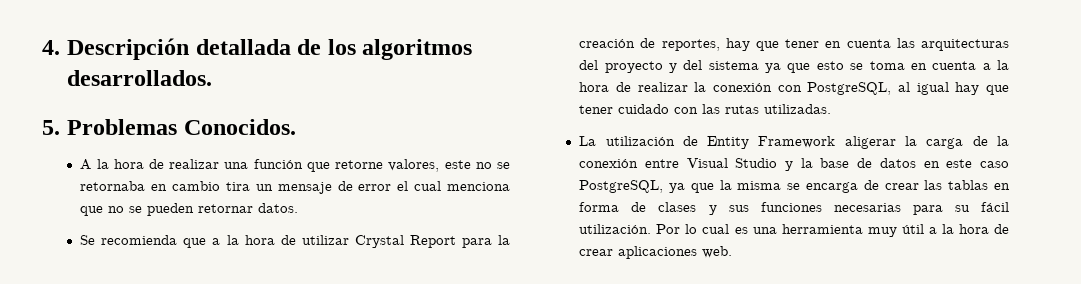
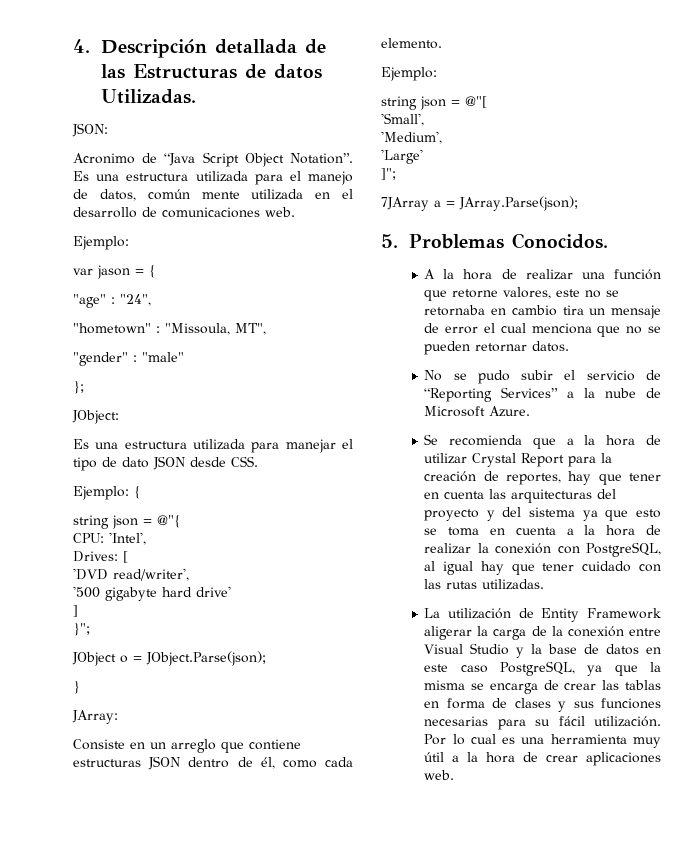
[327,39,473,60] [67,70,213,86] los algoritmos desarrollados. -> [100,64,322,79] [100,89,196,104] [72,123,108,137] [73,152,353,167] [73,171,353,185] [73,189,353,201] [73,207,295,218] [73,236,129,250] [73,265,156,279] [73,294,151,308] [73,323,266,335] [73,352,184,366] [73,381,84,394] [72,410,119,424] [73,439,353,453] [73,456,258,471] [73,486,141,500] [73,515,181,529] [73,532,146,545] [73,551,128,563] [73,568,189,581] [73,586,231,601] [73,605,78,617] [73,623,90,636] [72,651,266,666] [73,681,80,694] [72,710,118,724] [73,739,301,753] [73,756,353,770] [381,38,442,49] [381,67,437,81] [381,96,487,110] [381,113,424,126] [381,131,442,144] [381,149,423,164] [381,168,396,180] [381,196,578,211] las Estructuras de datos Utilizadas. // JSON: // Acronimo de “Java Script Object Notation”. Es una estructura utilizada para el manejo de datos, común mente utilizada en el desarrollo de comunicaciones web. // Ejemplo: // var jason = { // "age" : "24", // "hometown" : "Missoula, MT", // "gender" : "male" // }; // JObject: // Es una estructura utilizada para manejar el tipo de dato JSON desde CSS. // Ejemplo: { // string json = @"{ // CPU: 'Intel', // Drives: [ // 'DVD read/writer', // '500 gigabyte hard drive' // ] // }"; // JObject o = JObject.Parse(json); // } // JArray: // Consiste en un arreglo que contiene estructuras JSON dentro de él, como cada elemento. // Ejemplo: // string json = @"[ // 'Small', // 'Medium', // 'Large' // ]"; // 7JArray a = JArray.Parse(json);
(299, 208) none -> [424,370,661,384] [424,387,661,402] [424,406,531,417] // No se pudo subir el servicio de “Reporting Services” a la nube de Microsoft Azure.

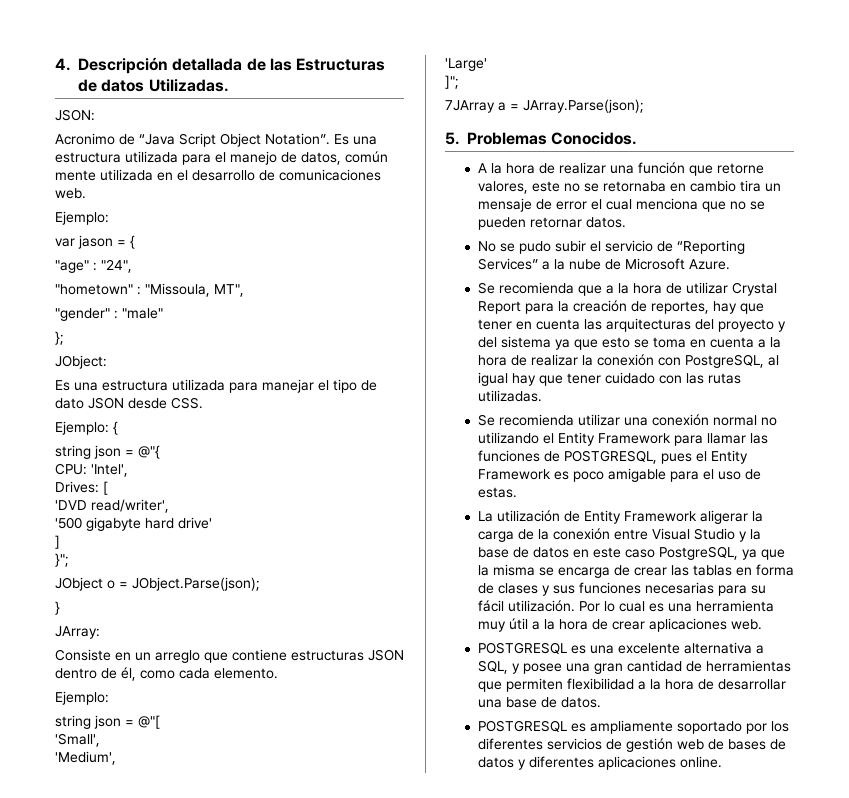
(545, 584) none -> [477,414,777,426] [477,432,768,446] [477,450,748,464] [477,468,761,482] [477,487,517,498] // Se recomienda utilizar una conexión normal no utilizando el Entity Framework para llamar las funciones de POSTGRESQL, pues el Entity Framework es poco amigable para el uso de estas.
(455, 775) none -> [477,642,764,654] [477,660,791,674] [477,678,786,692] [477,697,601,708] [477,720,789,734] [477,738,786,752] [477,756,722,770] // POSTGRESQL es una excelente alternativa a SQL, y posee una gran cantidad de herramientas que permiten flexibilidad a la hora de desarrollar una base de datos. // POSTGRESQL es ampliamente soportado por los diferentes servicios de gestión web de bases de datos y diferentes aplicaciones online.

